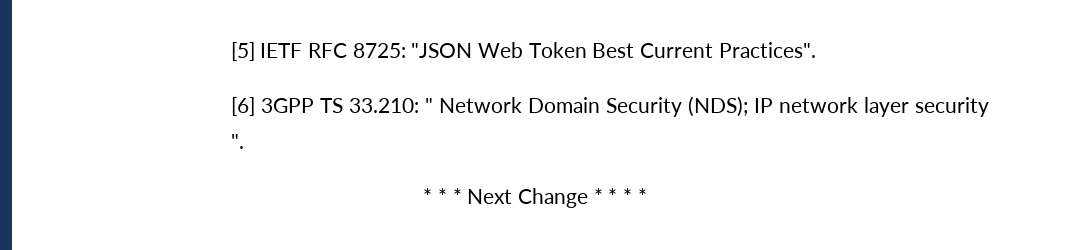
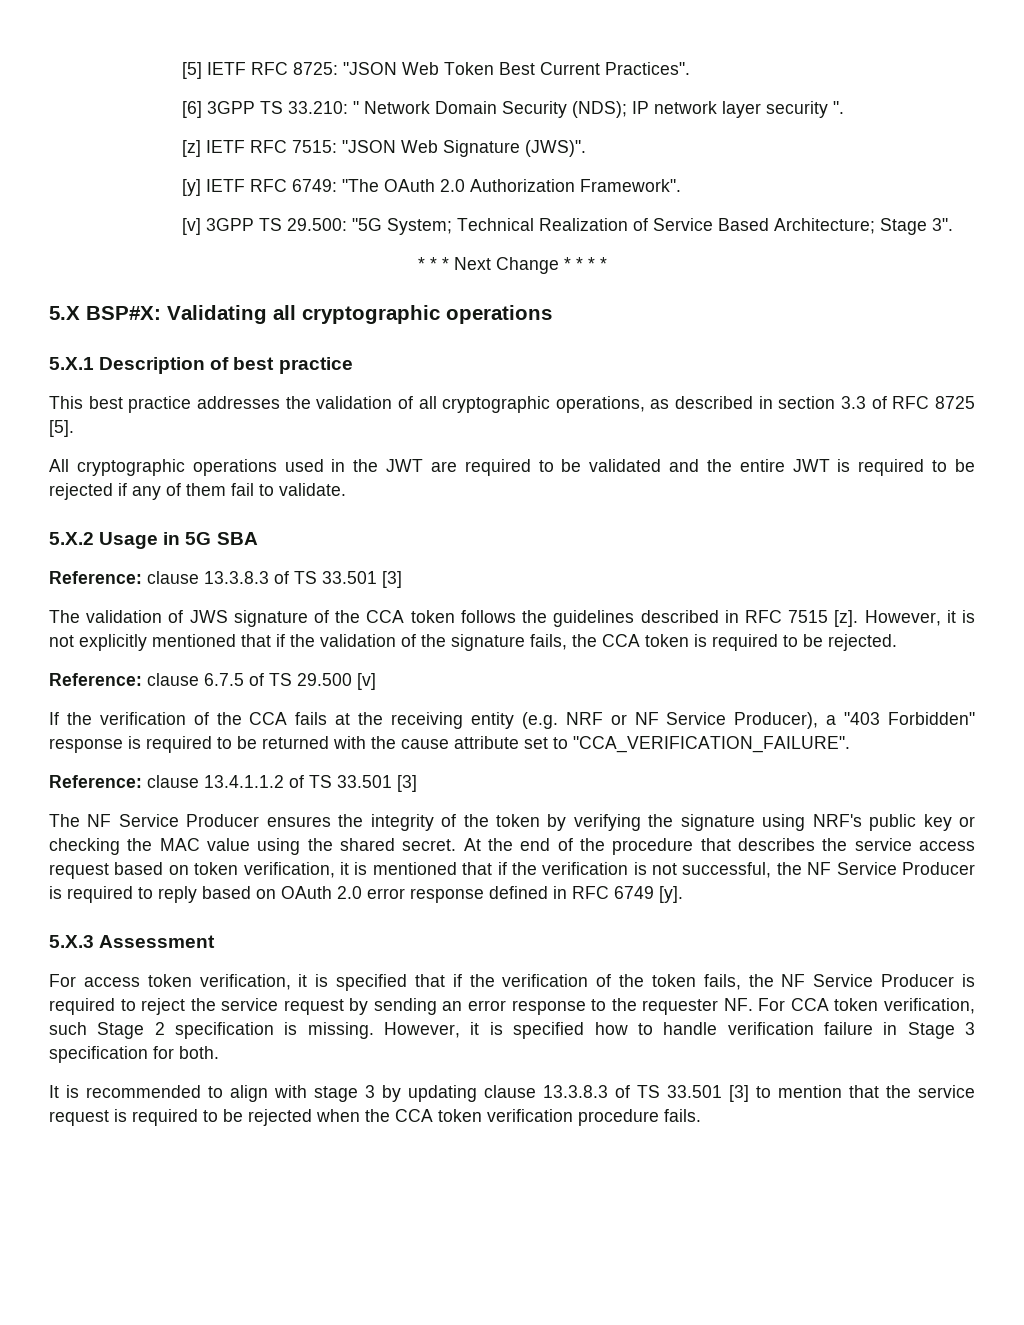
(244, 141) none -> [182,140,587,157] [182,179,682,196] [182,218,954,235] // [z] IETF RFC 7515: "JSON Web Signature (JWS)". // [y] IETF RFC 6749: "The OAuth 2.0 Authorization Framework". // [v] 3GPP TS 29.500: "5G System; Technical Realization of Service Based Architecture; Stage 3".
(647, 196) none -> [49,305,552,324] [49,357,353,374] [49,396,975,413] [49,420,74,437] [49,459,976,476] [49,483,346,500] [49,532,258,549] [49,571,402,588] [49,610,976,627] [49,634,897,651] [49,673,376,690] [49,712,976,729] [49,736,850,753] [49,775,417,792] [49,814,976,831] [49,838,976,855] [49,862,976,879] [49,886,683,903] [49,935,216,948] [49,974,976,991] [49,998,975,1015] [49,1022,976,1039] [49,1046,219,1063] [49,1085,975,1102] [49,1109,701,1126] // 5.X BSP#X: Validating all cryptographic operations // 5.X.1 Description of best practice // This best practice addresses the validation of all cryptographic operations, as described in section 3.3 of RFC 8725 [5]. // All cryptographic operations used in the JWT are required to be validated and the entire JWT is required to be rejected if any of them fail to validate. // 5.X.2 Usage in 5G SBA // Reference: clause 13.3.8.3 of TS 33.501 [3] // The validation of JWS signature of the CCA token follows the guidelines described in RFC 7515 [z]. However, it is not explicitly mentioned that if the validation of the signature fails, the CCA token is required to be rejected. // Reference: clause 6.7.5 of TS 29.500 [v] // If the verification of the CCA fails at the receiving entity (e.g. NRF or NF Service Producer), a "403 Forbidden" response is required to be returned with the cause attribute set to "CCA_VERIFICATION_FAILURE". // Reference: clause 13.4.1.1.2 of TS 33.501 [3] // The NF Service Producer ensures the integrity of the token by verifying the signature using NRF's public key or checking the MAC value using the shared secret. At the end of the procedure that describes the service access request based on token verification, it is mentioned that if the verification is not successful, the NF Service Producer is required to reply based on OAuth 2.0 error response defined in RFC 6749 [y]. // 5.X.3 Assessment // For access token verification, it is specified that if the verification of the token fails, the NF Service Producer is required to reject the service request by sending an error response to the requester NF. For CCA token verification, such Stage 2 specification is missing. However, it is specified how to handle verification failure in Stage 3 specification for both. // It is recommended to align with stage 3 by updating clause 13.3.8.3 of TS 33.501 [3] to mention that the service request is required to be rejected when the CCA token verification procedure fails.

